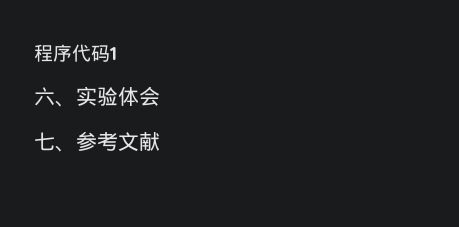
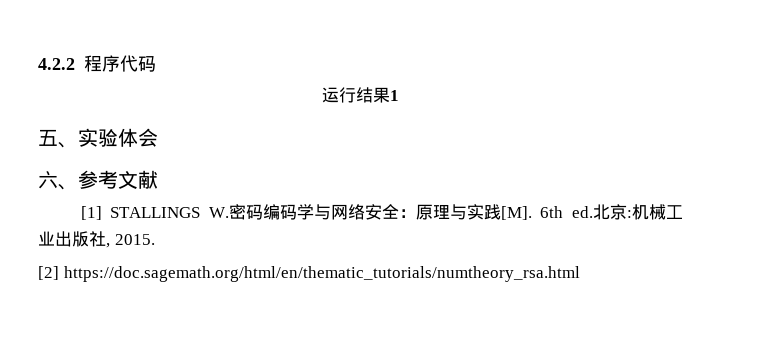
(34, 53) none -> [38,58,75,70] 4.2.2
(110, 53) none -> [322,87,390,103] // 运行结果
[34,87,55,106] 六 -> [38,129,58,146] 五
[34,132,55,151] 七 -> [38,171,58,189] 六
(160, 141) none -> [80,204,683,220] [38,231,155,248] [38,266,580,282] // [1] STALLINGS W.密码编码学与网络安全：原理与实践[M]. 6th ed.北京:机械工业出版社, 2015. // [2] https://doc.sagemath.org/html/en/thematic_tutorials/numtheory_rsa.html

